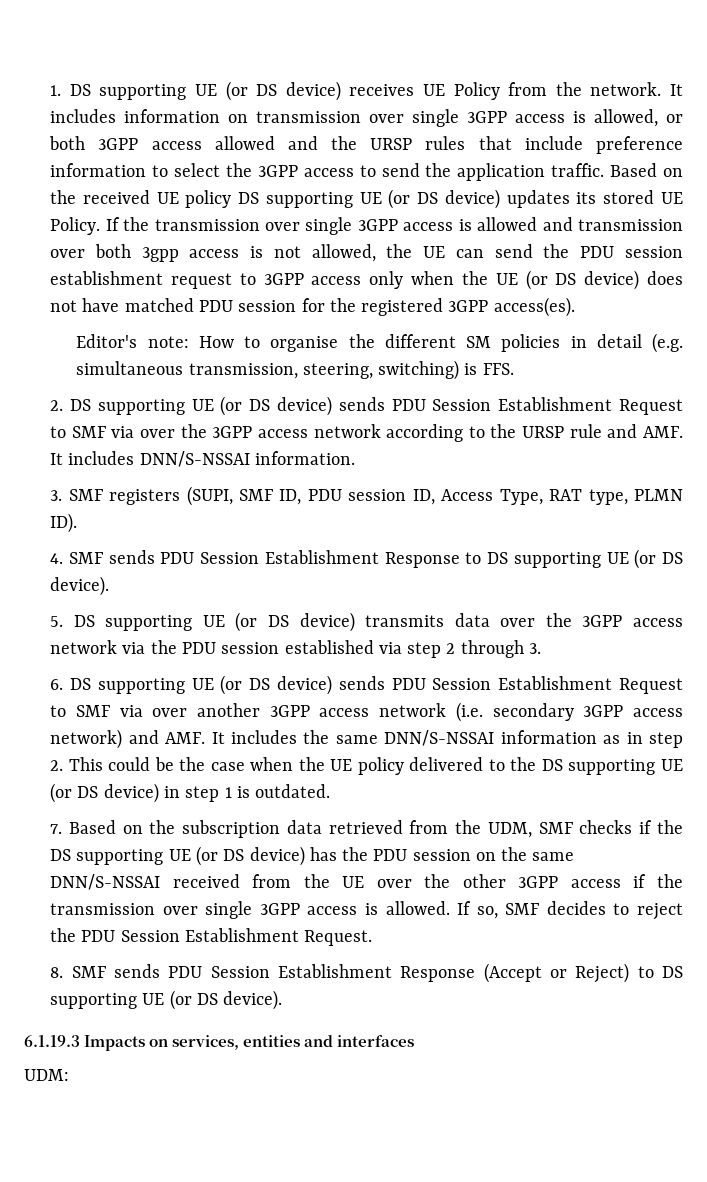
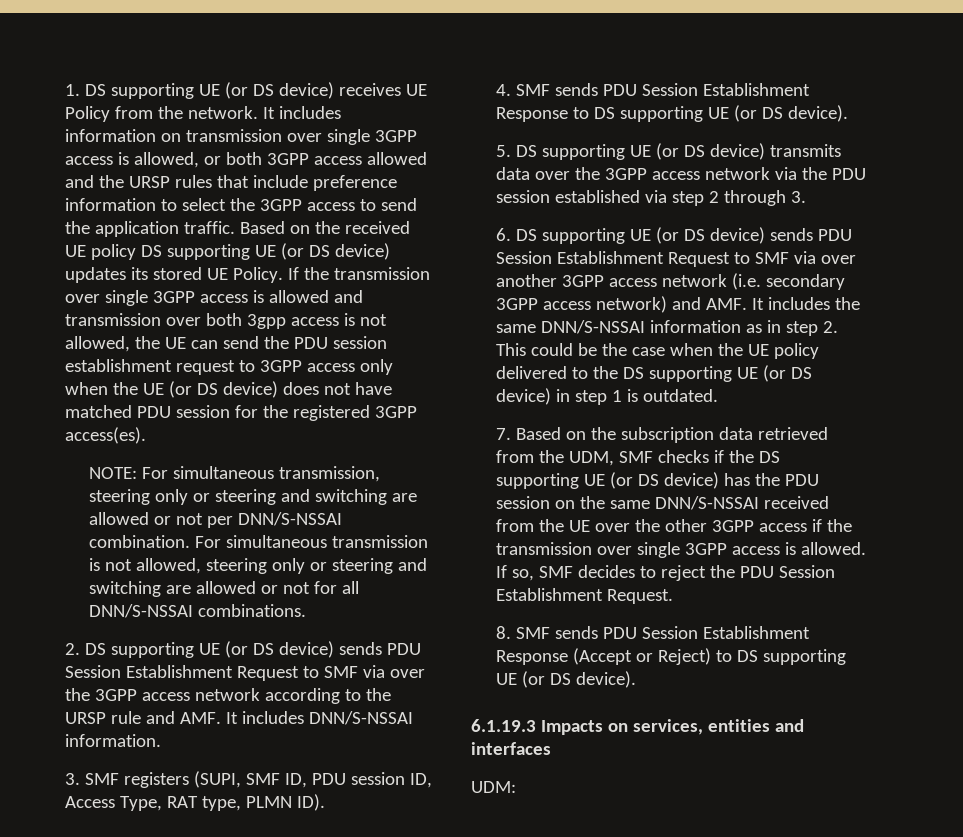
[76,333,684,353] [76,360,514,380] Editor's note: How to organise the different SM policies in detail (e.g. simultaneous transmission, steering, switching) is FFS. -> [89,466,381,482] [89,489,418,505] [89,512,343,528] [89,535,429,548] [89,558,428,574] [89,581,360,597] [89,604,307,618] NOTE: For simultaneous transmission, steering only or steering and switching are allowed or not per DNN/S-NSSAI combination. For simultaneous transmission is not allowed, steering only or steering and switching are allowed or not for all DNN/S-NSSAI combinations.

